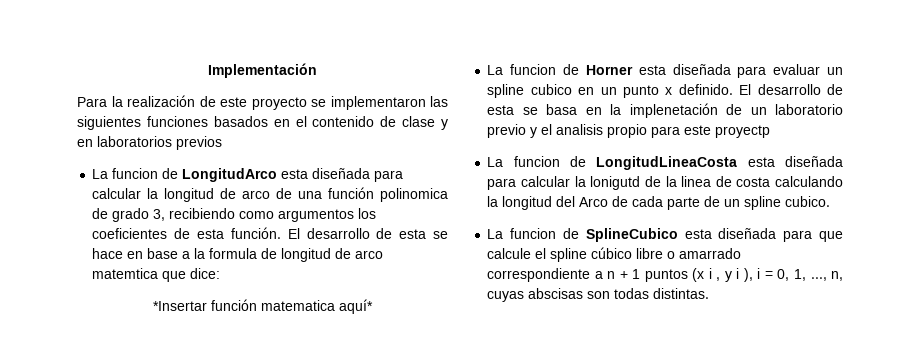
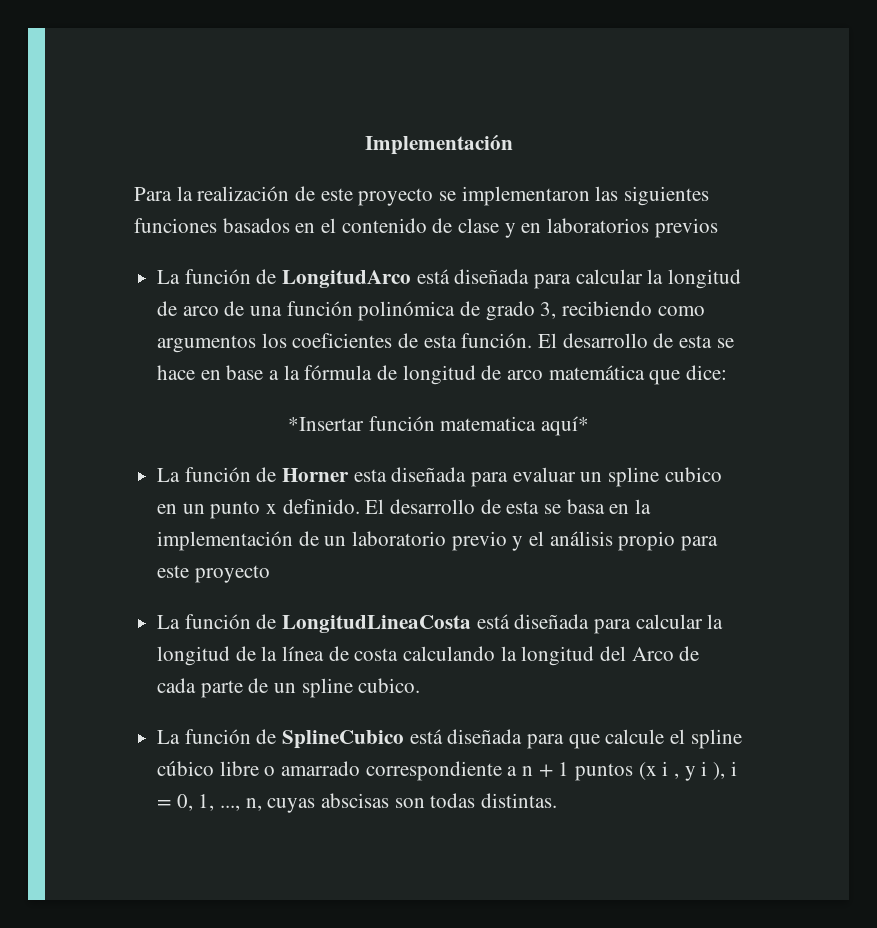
[112,168,159,179] funcion -> [184,269,251,284] función
[281,169,309,179] esta -> [416,269,450,284] está
[379,188,448,202] polinomica -> [358,301,456,321] polinómica
[209,248,258,259] formula -> [304,365,373,380] fórmula
[92,268,159,279] matemtica -> [548,365,645,380] matemática
[510,64,557,75] funcion -> [184,467,251,482] función
[629,103,718,118] implenetación -> [157,531,294,551] implementación
[556,124,604,135] analisis -> [549,531,613,546] análisis
[715,125,771,138] [487,156,560,167] proyectp // La funcion -> [194,565,270,583] [157,614,251,629] proyecto // La función
[747,156,843,167] [487,176,641,190] esta diseñada para calcular la lonigutd -> [476,614,724,634] [157,646,231,666] está diseñada para calcular la longitud
[681,176,712,187] linea -> [282,646,325,661] línea
[510,228,557,239] funcion -> [184,729,251,744] función
[684,229,712,239] esta -> [409,729,443,744] está

